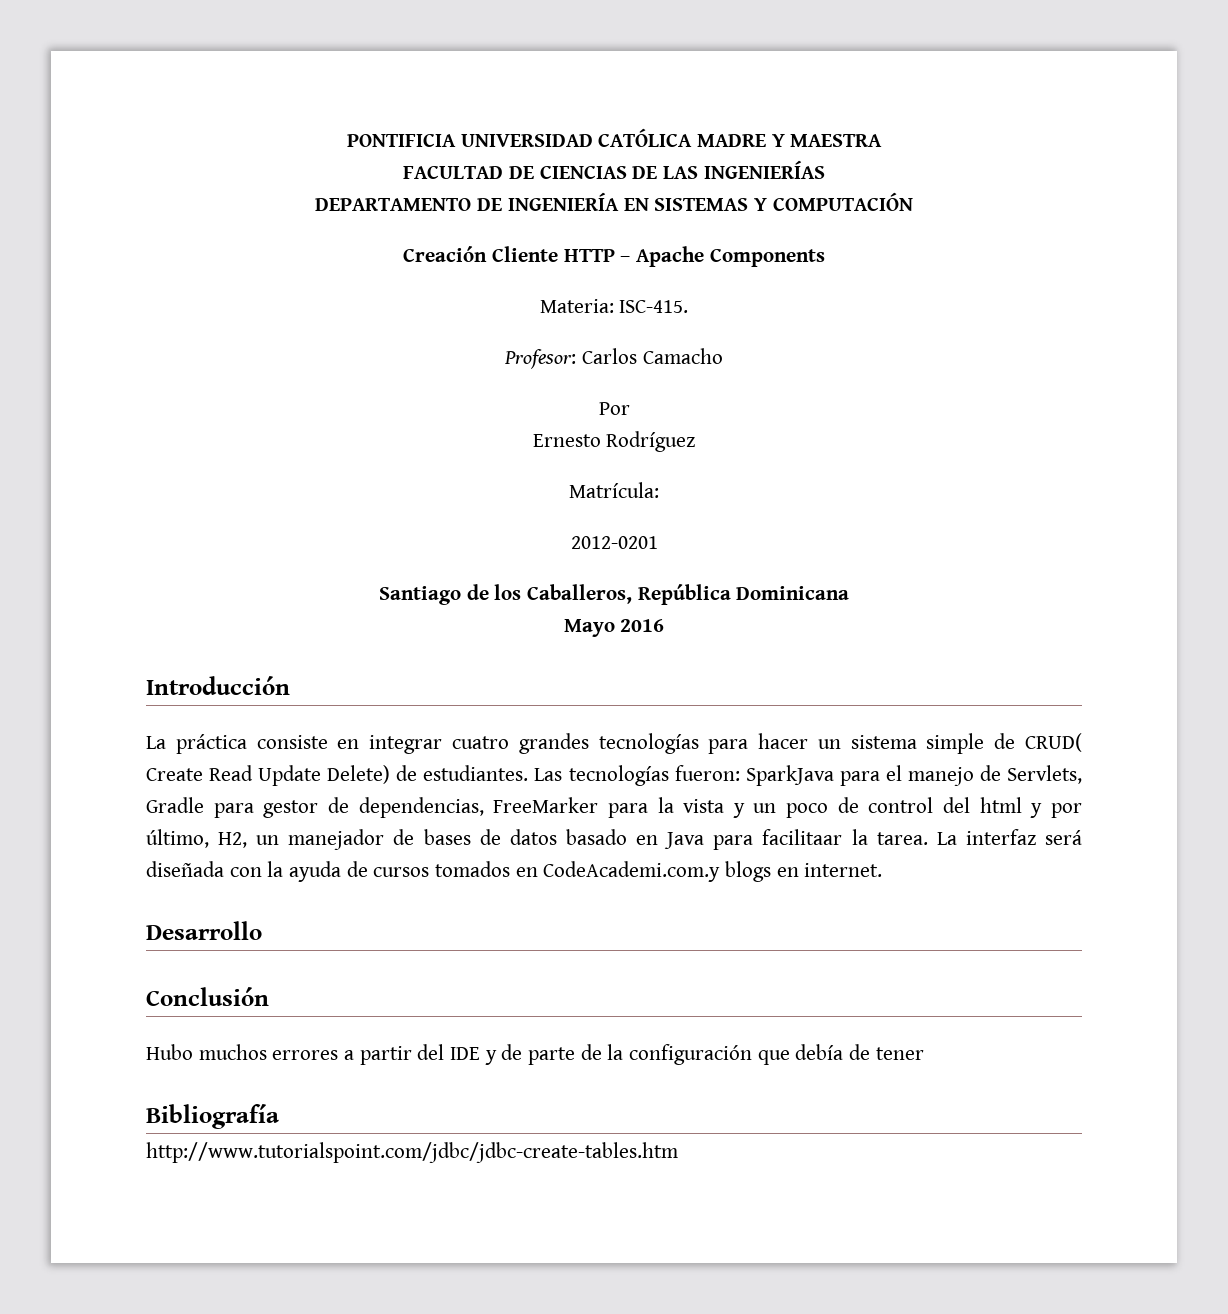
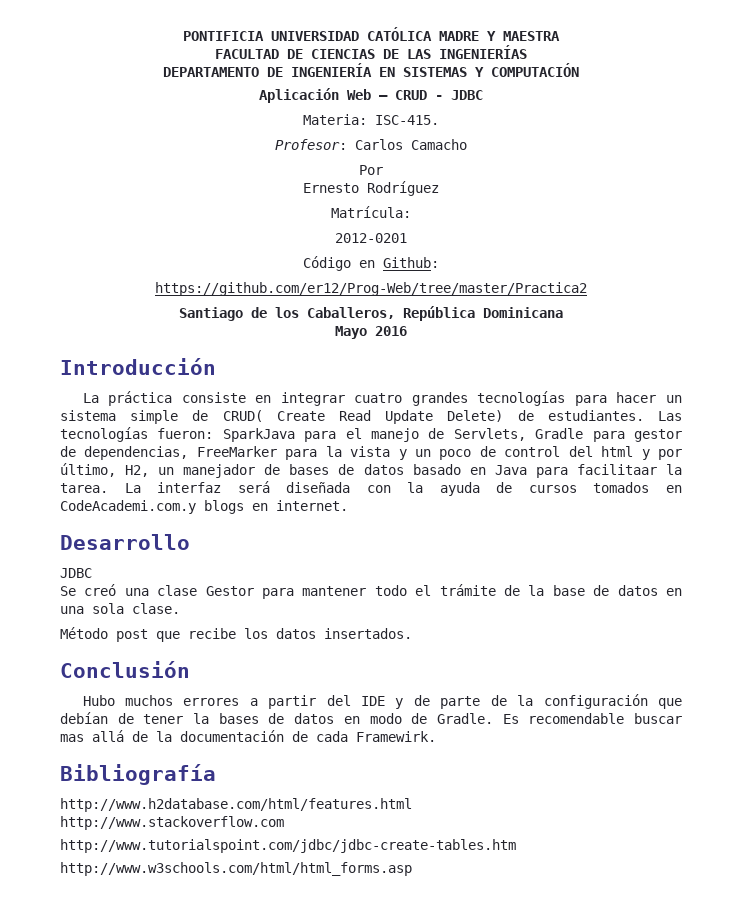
[403,246,825,267] Creación Cliente HTTP – Apache Components -> [259,88,483,103] Aplicación Web – CRUD - JDBC
(658, 542) none -> [303,256,439,271] [155,282,587,296] // Código en Github: // https://github.com/er12/Prog-Web/tree/master/Practica2
(262, 930) none -> [60,568,92,578] [60,584,682,599] [60,603,180,614] [60,627,412,642] // JDBC // Se creó una clase Gestor para mantener todo el trámite de la base de datos en una sola clase. // Método post que recibe los datos insertados.
[795,1044,844,1060] debía -> [60,712,108,724] debían
(924, 1053) none -> [193,713,682,724] [60,730,436,742] la bases de datos en modo de Gradle. Es recomendable buscar mas allá de la documentación de cada Framewirk.
(279, 1116) none -> [60,798,412,812] [60,816,284,830] // http://www.h2database.com/html/features.html // http://www.stackoverflow.com
(678, 1152) none -> [60,862,412,876] // http://www.w3schools.com/html/html_forms.asp

